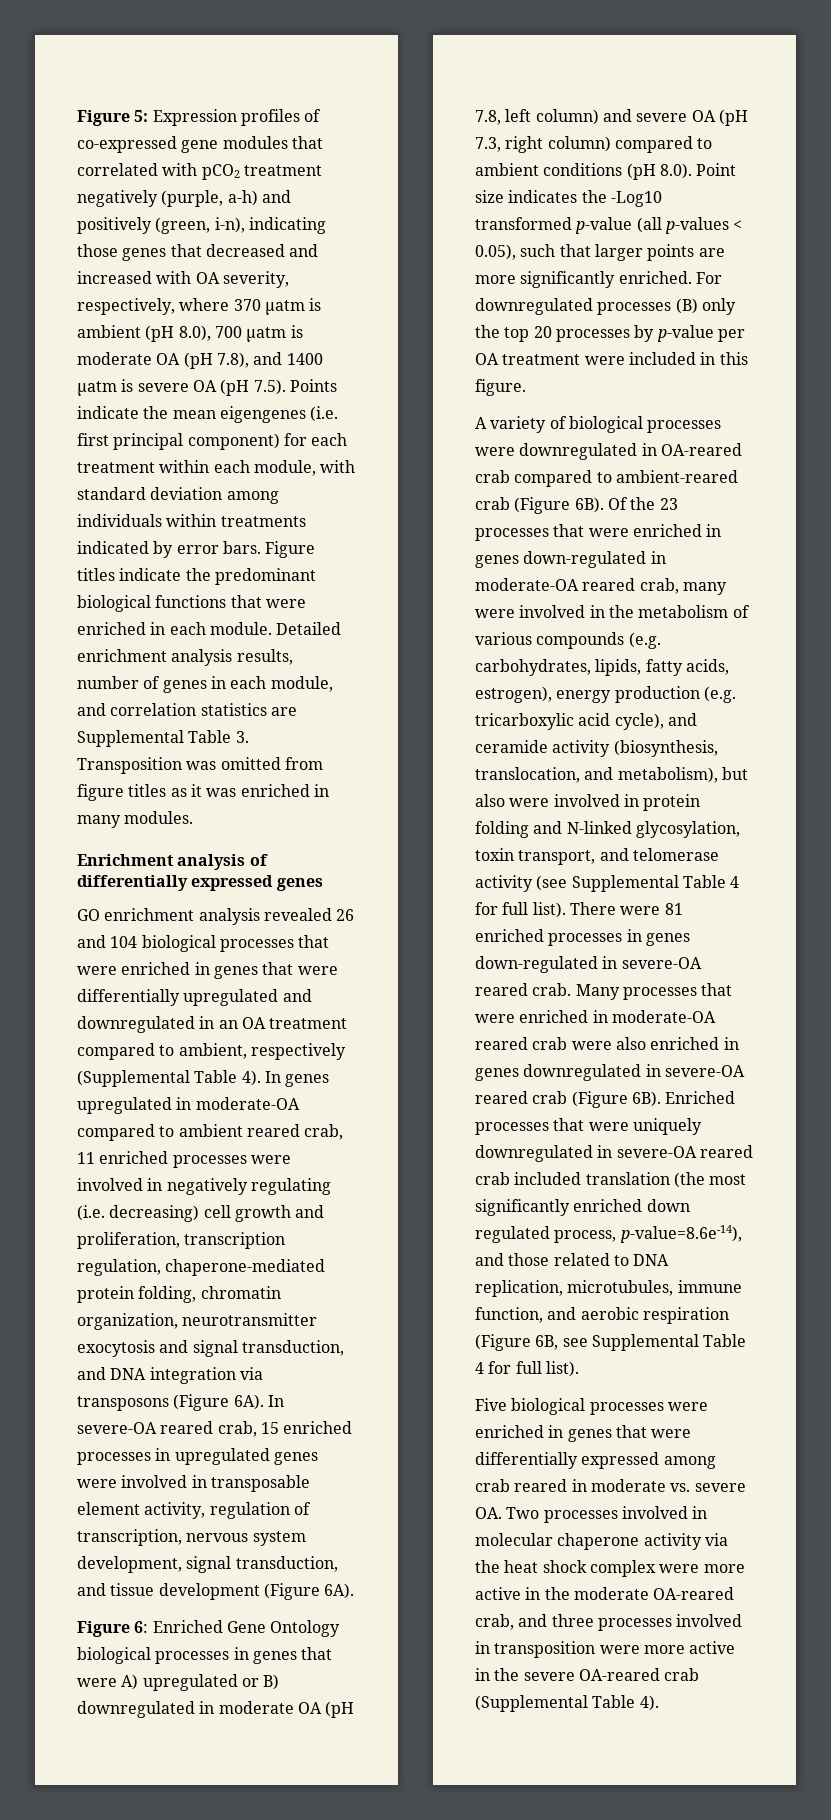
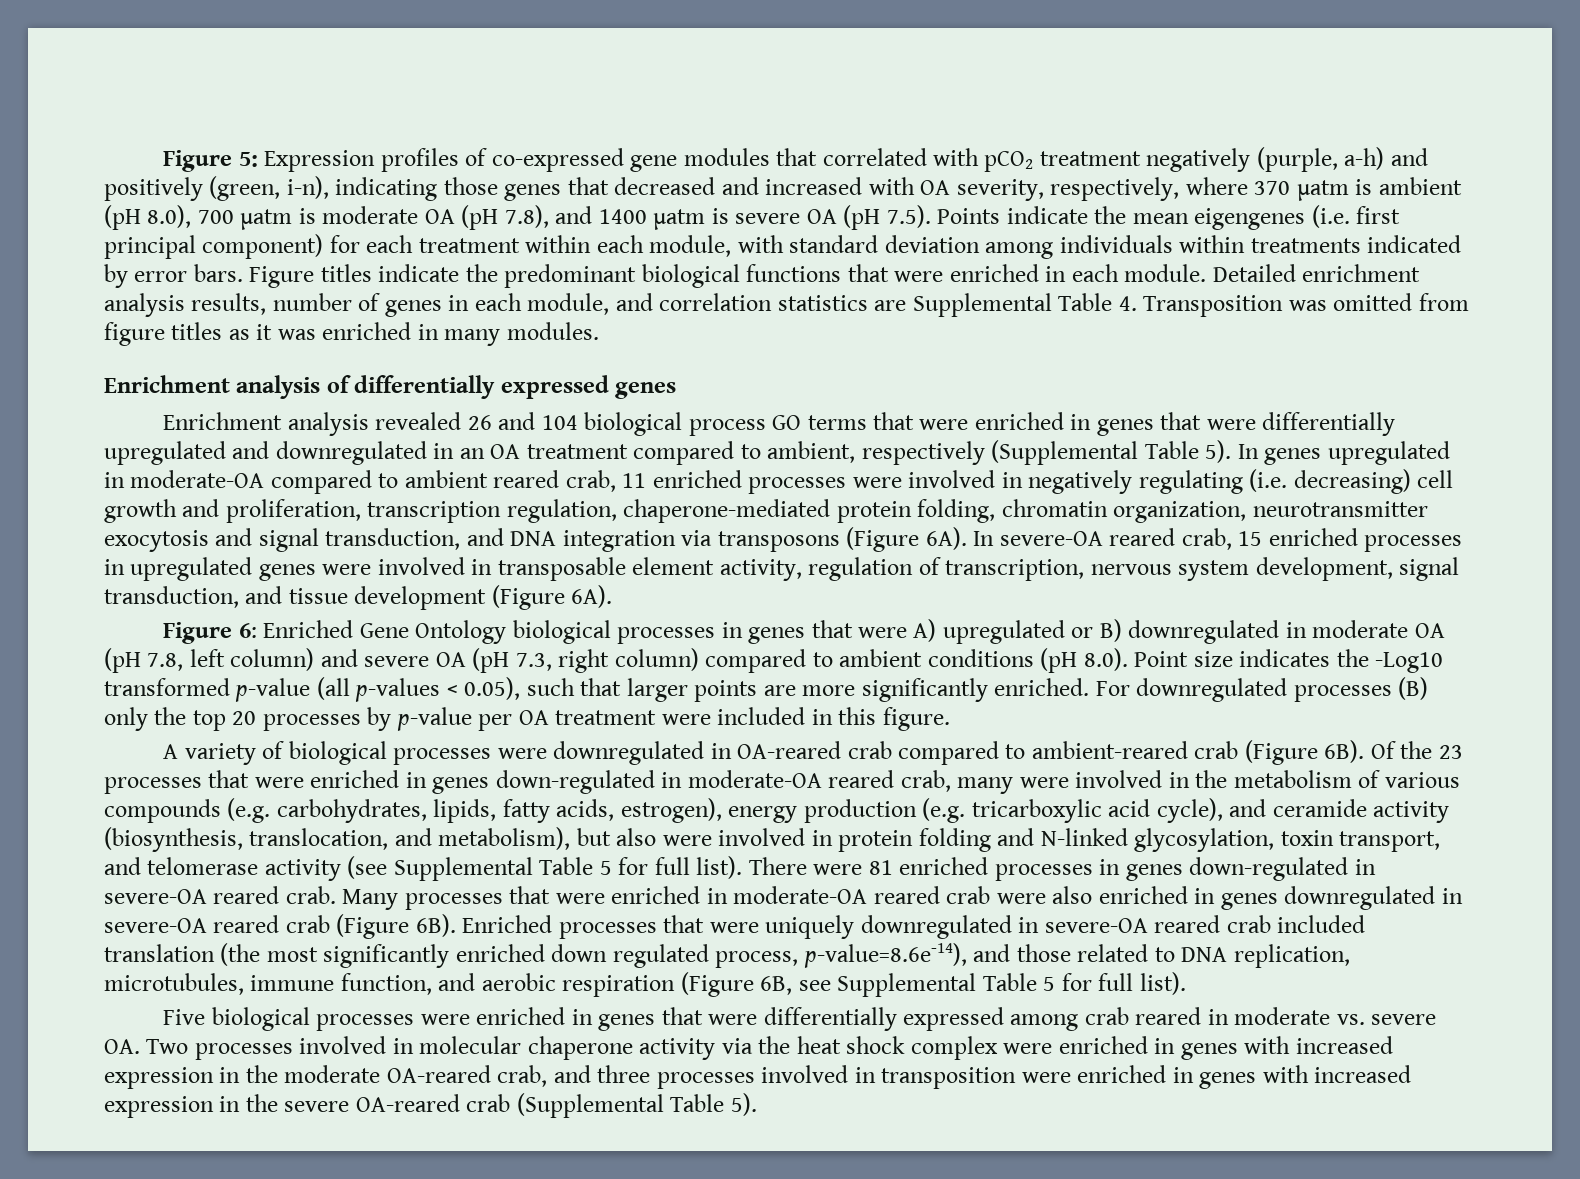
[235,731,249,743] 3. -> [1118,296,1137,311] 4.
[77,908,195,921] GO enrichment -> [163,412,283,430] Enrichment
[219,939,294,952] processes -> [688,415,867,436] process GO terms
[241,1070,261,1086] 4). -> [1205,440,1232,463] 5).
[730,876,740,888] 4 -> [599,861,612,875] 5
[475,1362,484,1374] 4 -> [1043,977,1056,991] 5
[703,1564,745,1573] [475,1587,521,1600] more active -> [1058,1036,1393,1060] [104,1067,214,1089] enriched in genes with increased expression
[643,1641,736,1654] more active -> [1077,1065,1412,1089] [104,1096,214,1118] enriched in genes with increased expression
[639,1695,659,1711] 4). -> [730,1093,757,1116] 5).

